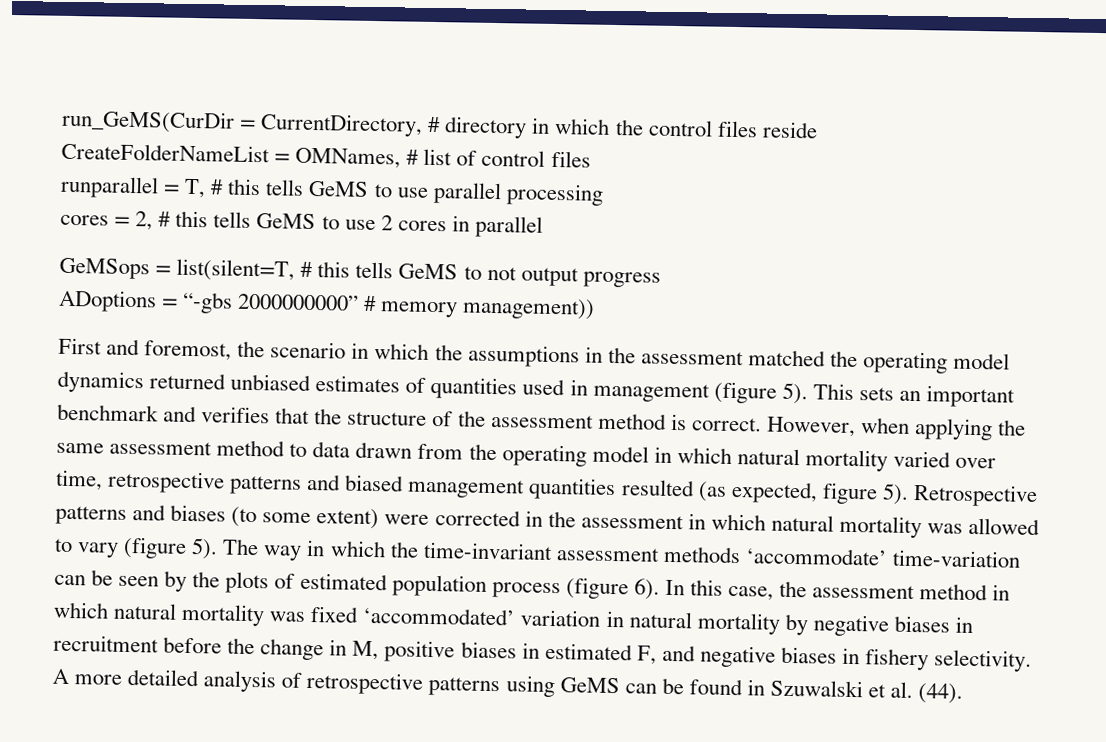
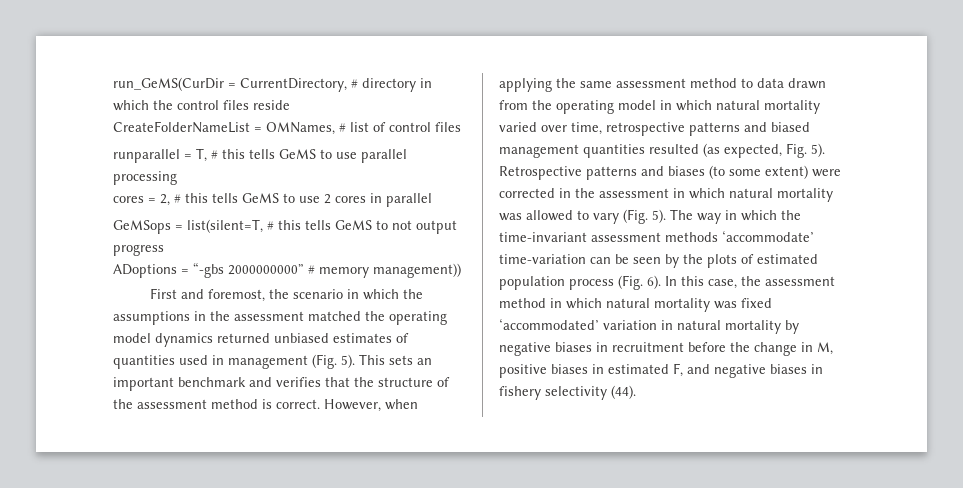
[713,381,777,404] (figure -> [312,354,337,369] (Fig.
[821,482,878,505] figure -> [786,143,807,158] Fig.
[123,536,188,559] (figure -> [623,209,648,224] (Fig.
[565,577,629,600] (figure -> [618,275,643,290] (Fig.
[934,649,1033,672] [52,668,914,699] selectivity. A more detailed analysis of retrospective patterns using GeMS can be found in Szuwalski et al. -> [545,386,607,400] selectivity

